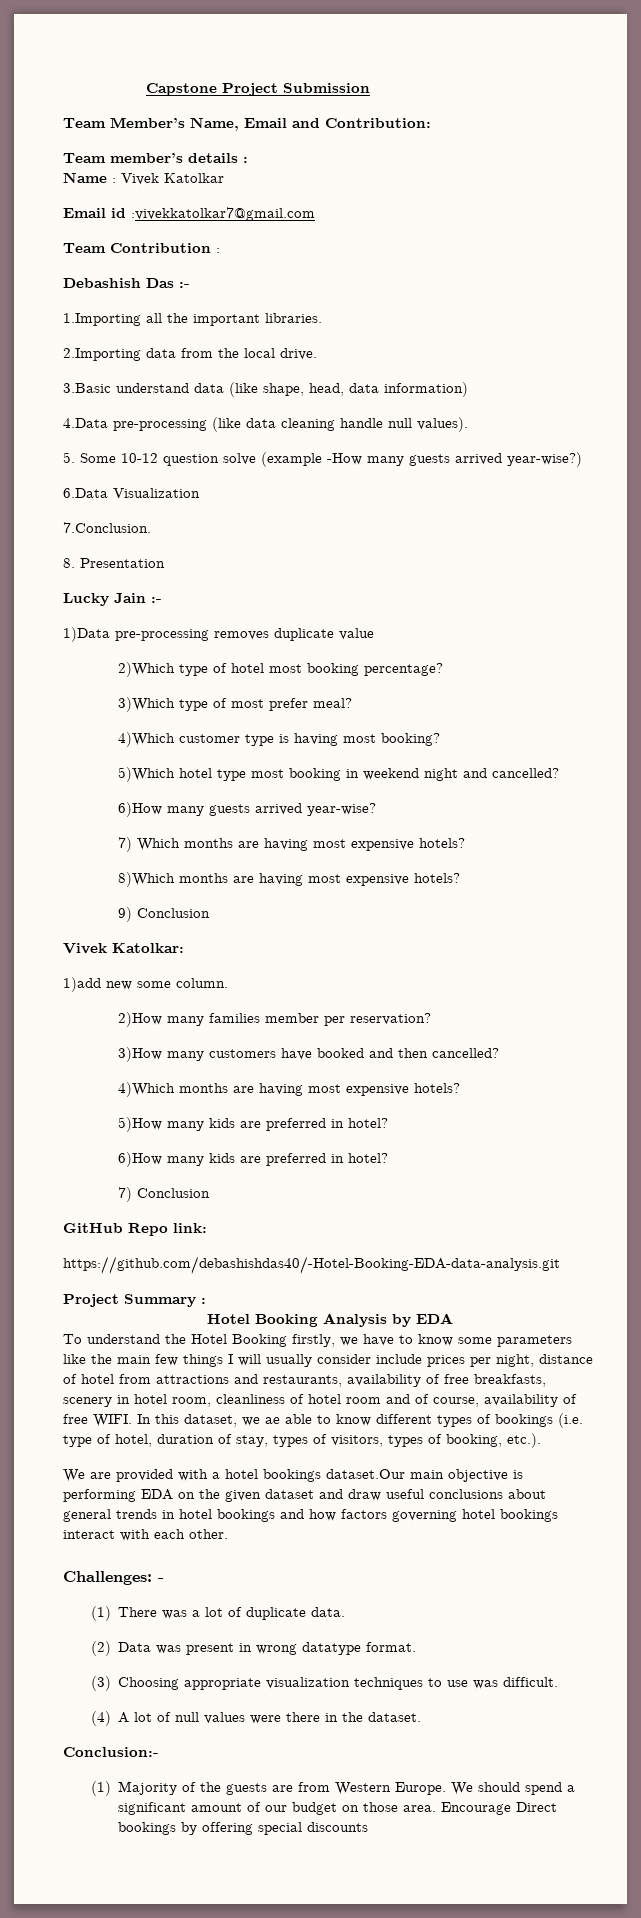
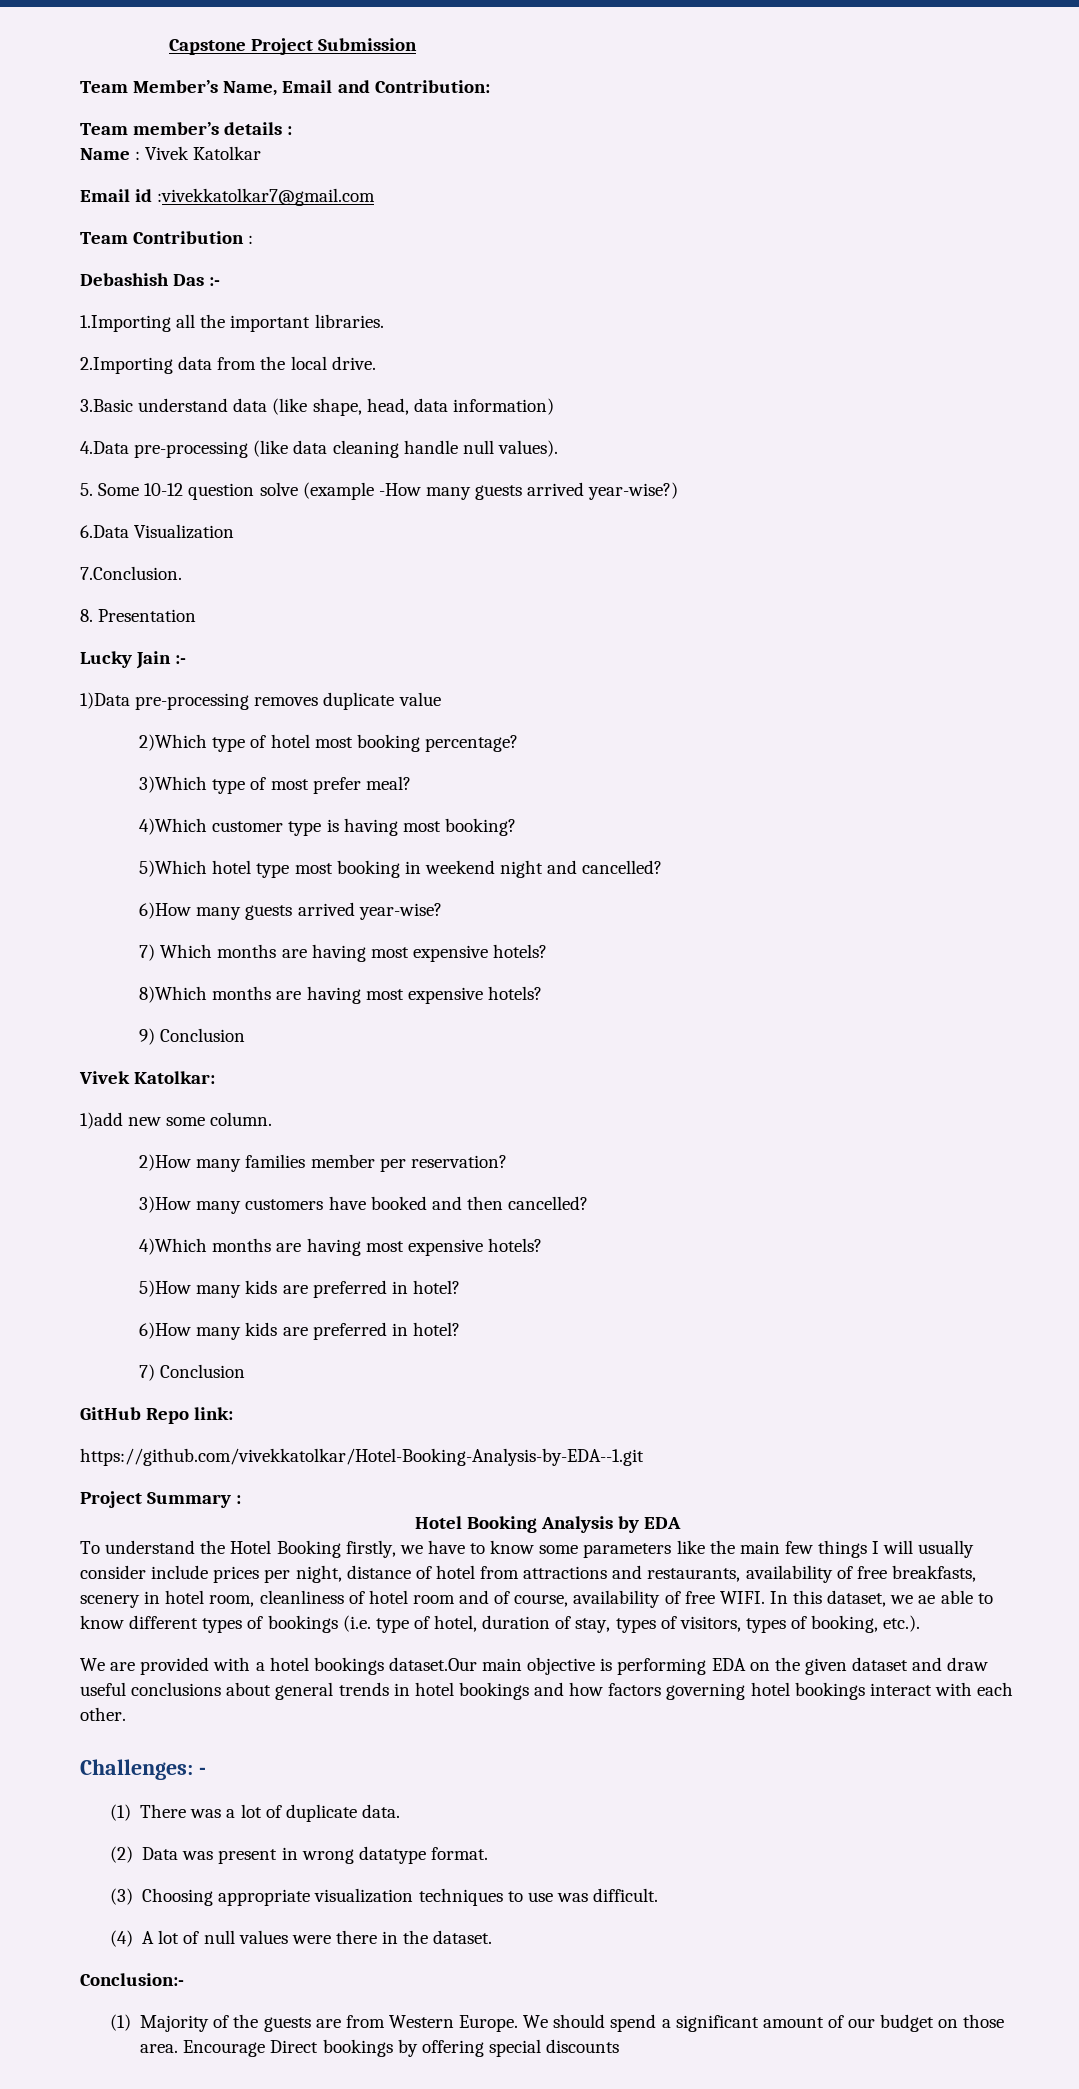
[63,1256,560,1274] https://github.com/debashishdas40/-Hotel-Booking-EDA-data-analysis.git -> [80,1448,644,1466] https://github.com/vivekkatolkar/Hotel-Booking-Analysis-by-EDA--1.git

